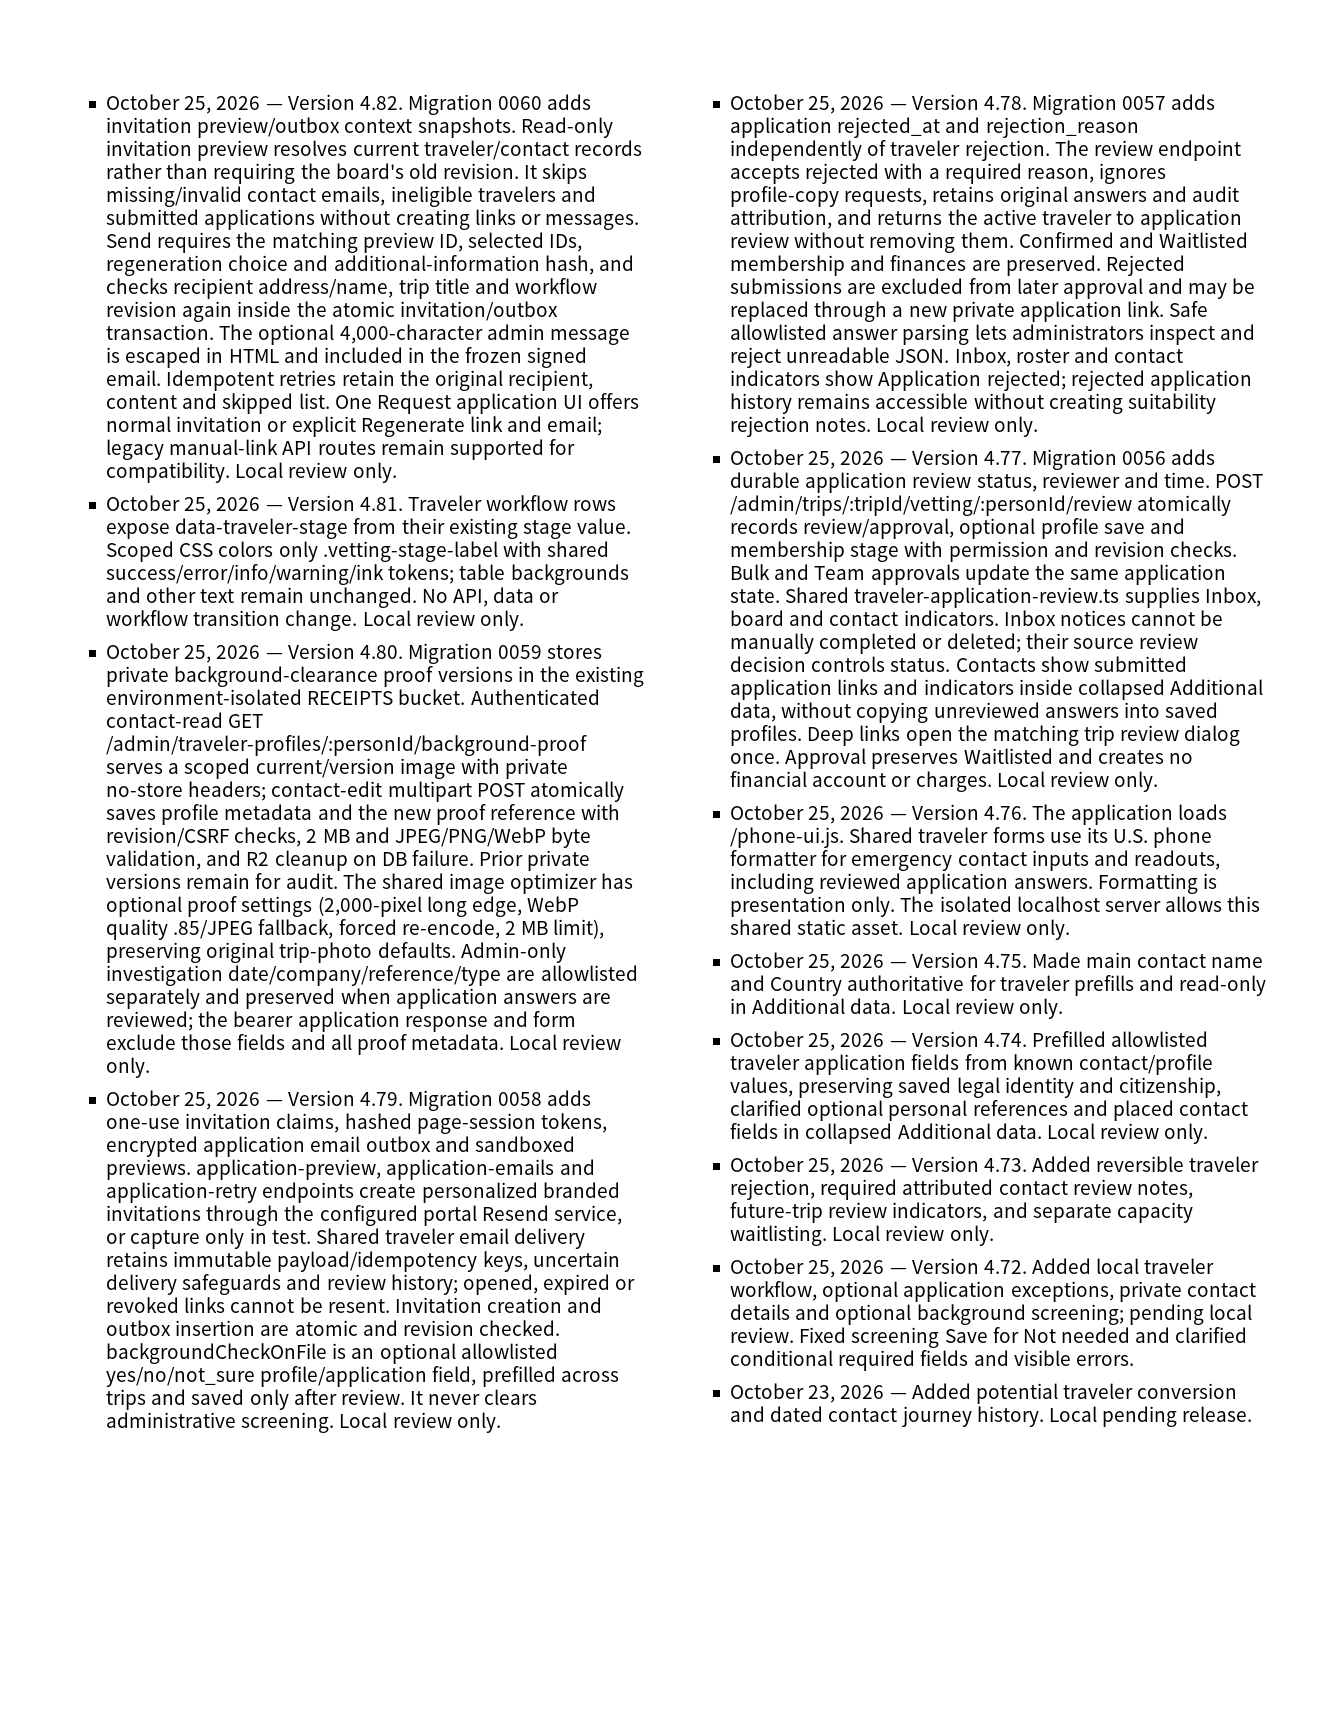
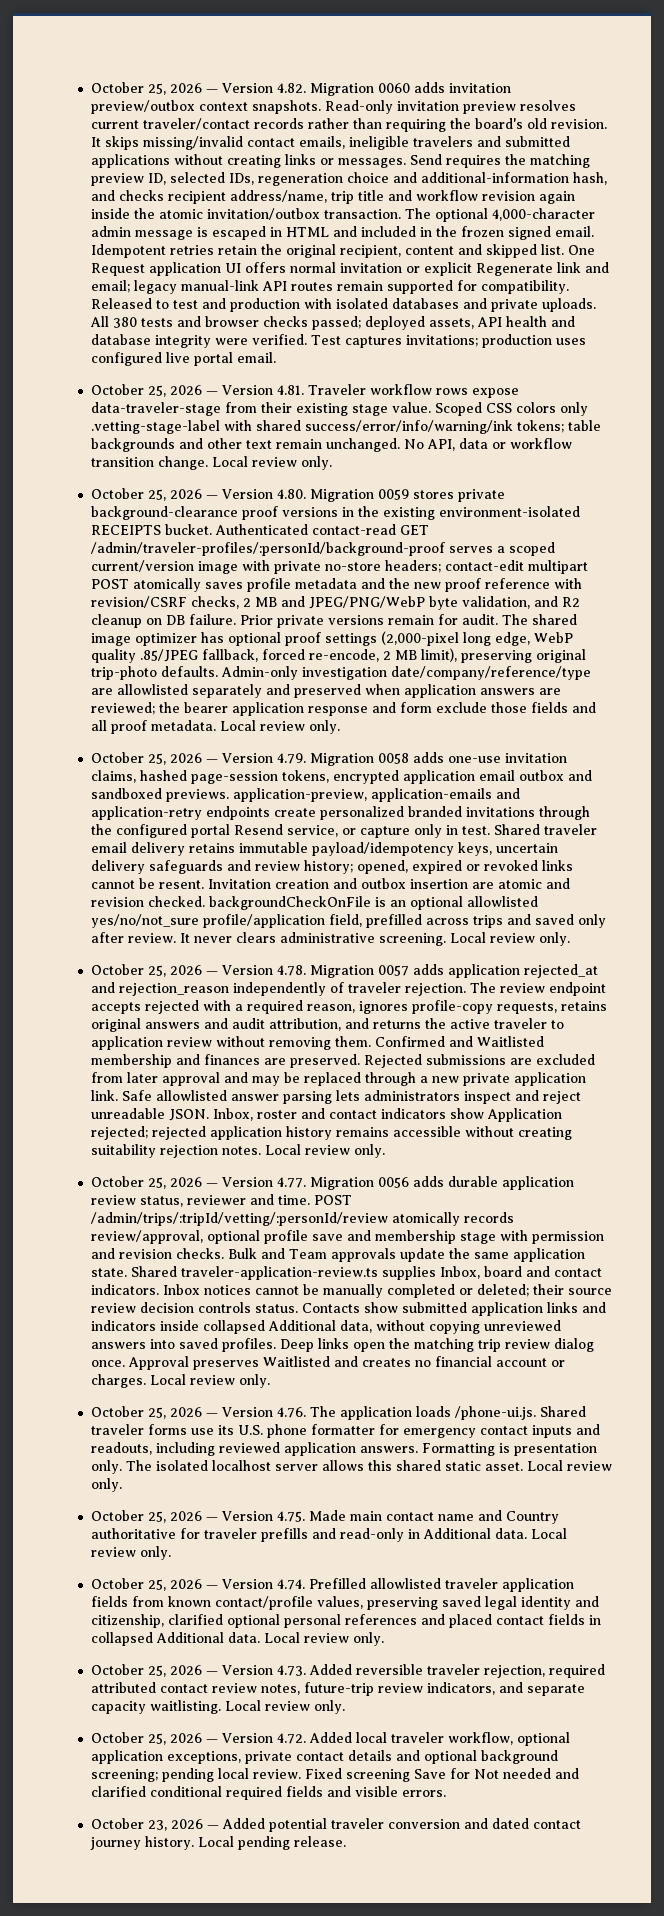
[235,462,397,483] Local review only. -> [90,298,596,312] [89,316,575,330] [90,334,586,348] [90,352,276,366] Released to test and production with isolated databases and private uploads. All 380 tests and browser checks passed; deployed assets, API health and database integrity were verified. Test captures invitations; production uses configured live portal email.

